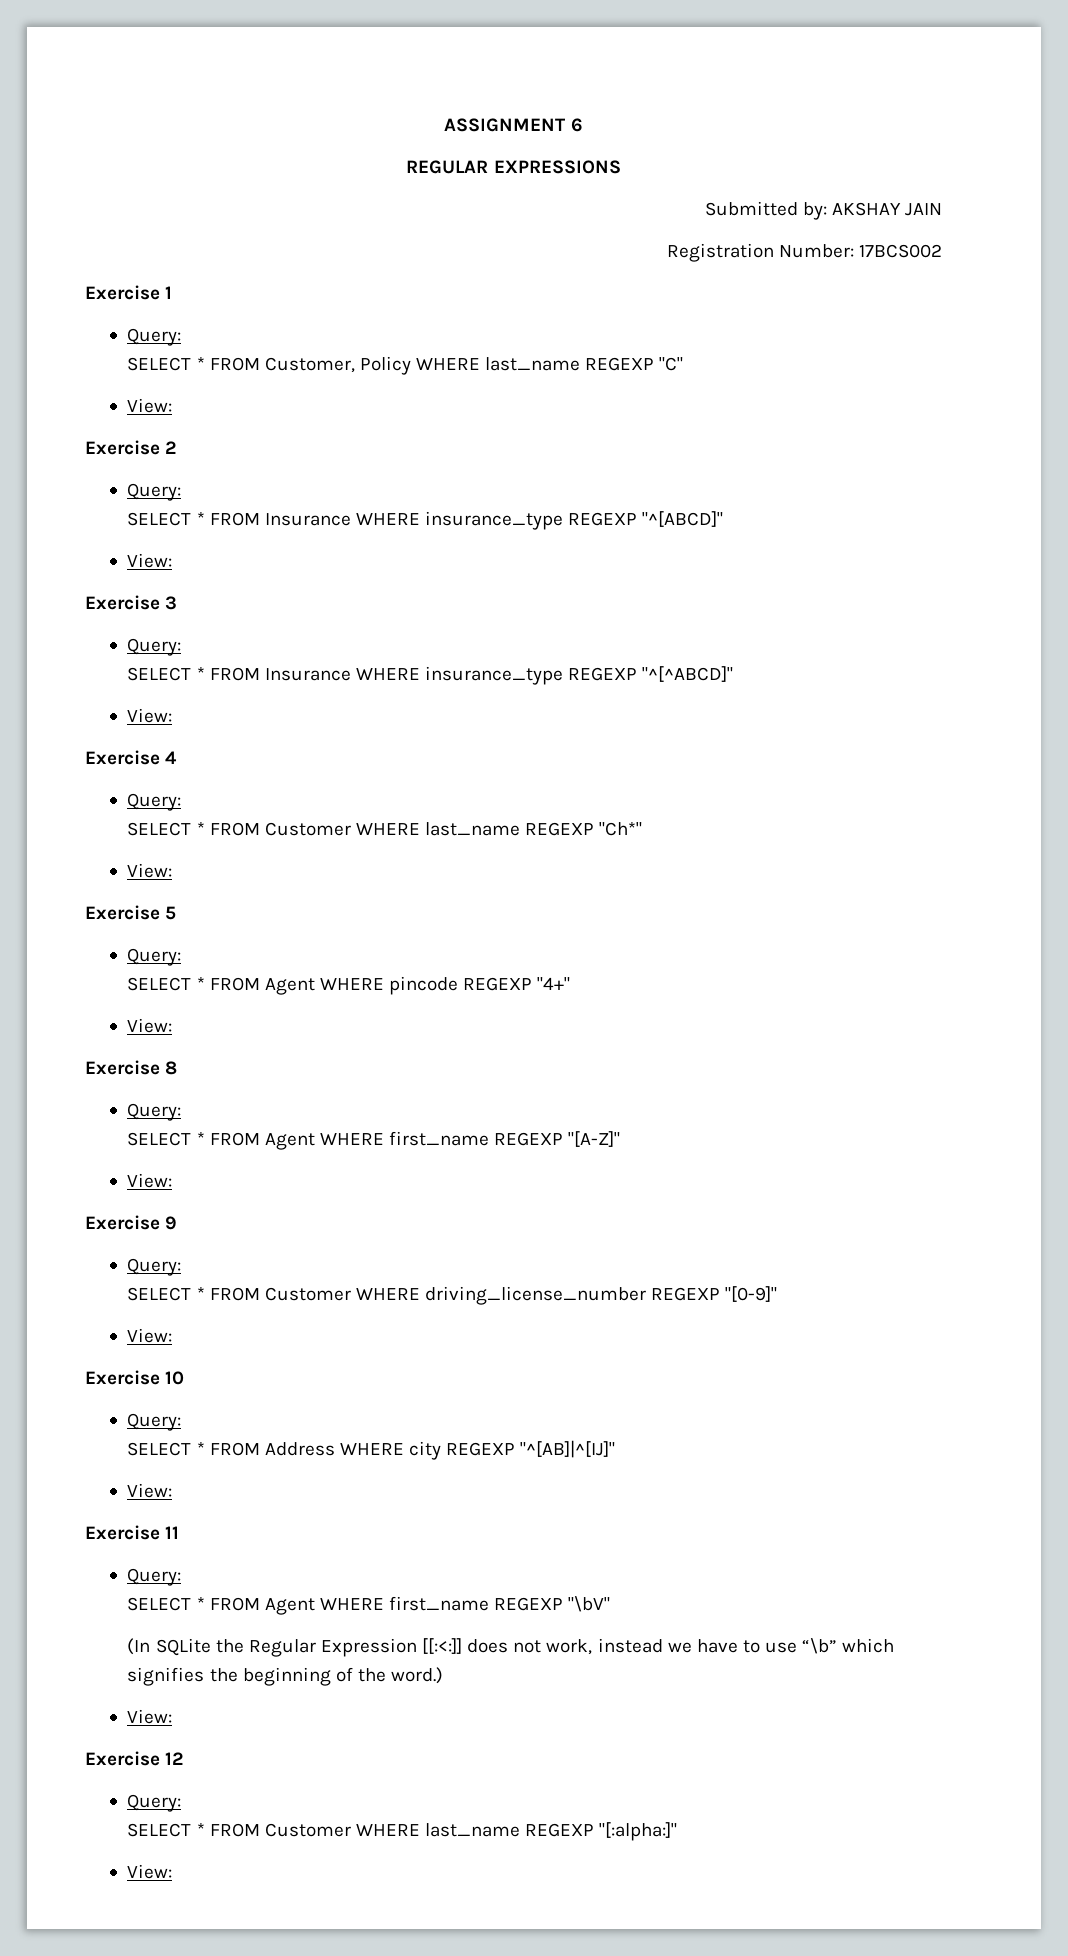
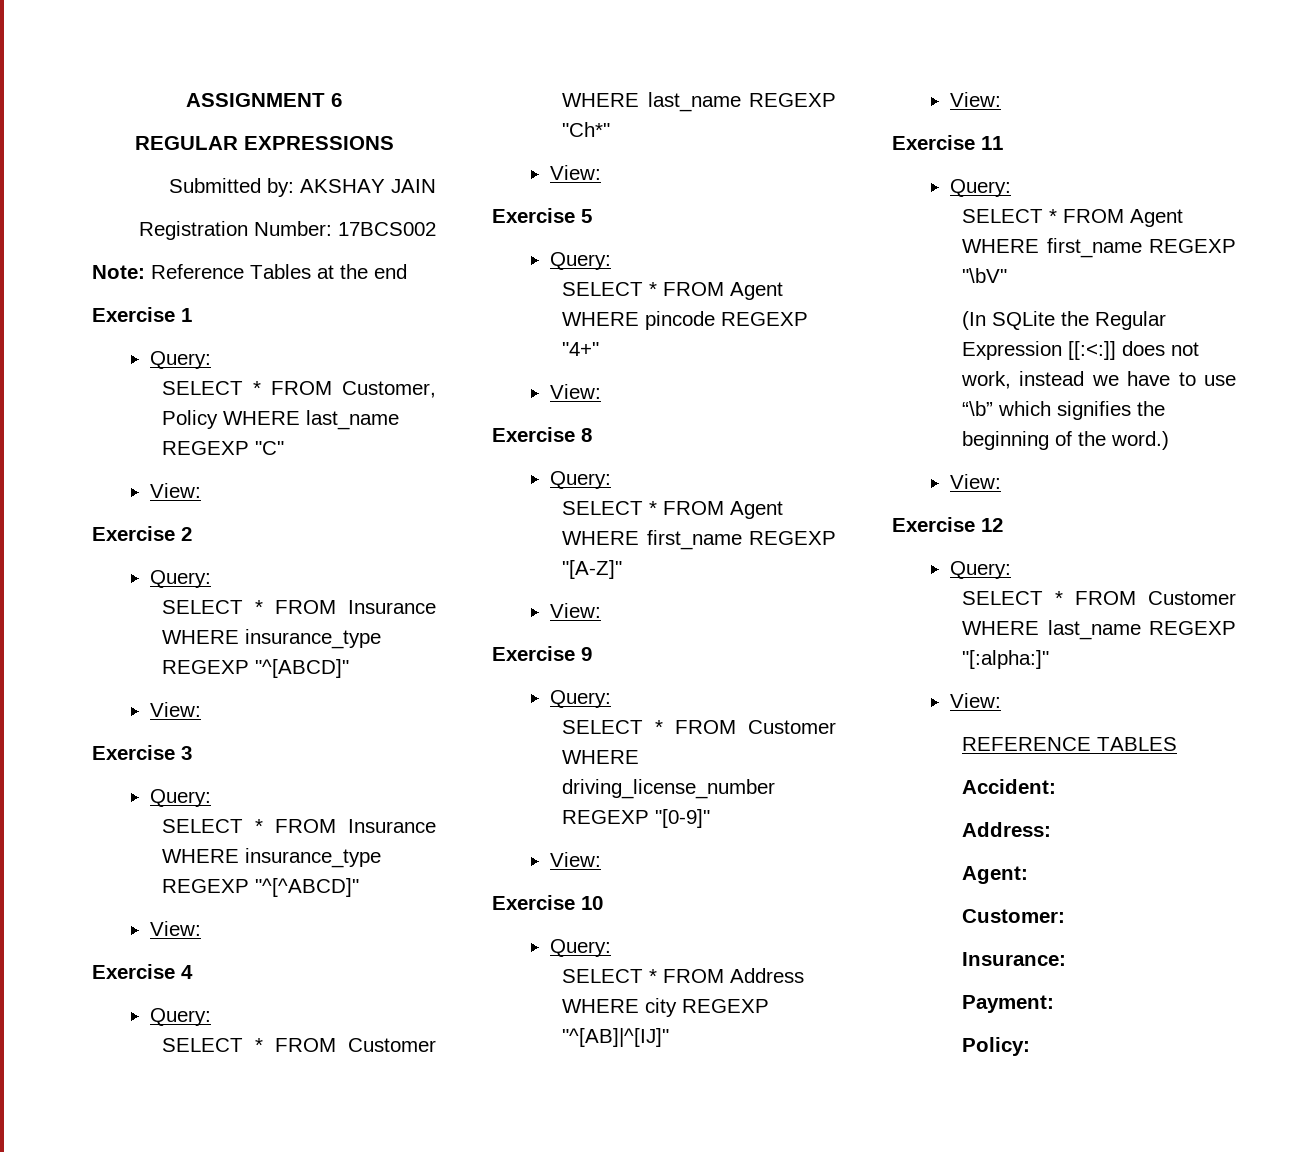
(942, 251) none -> [92,264,407,279] // Note: Reference Tables at the end
(173, 1871) none -> [962,737,1178,751] [962,779,1057,794] [962,822,1052,837] [962,866,1029,884] [962,909,1066,923] [962,952,1067,966] [962,995,1055,1013] [962,1037,1031,1056] // REFERENCE TABLES // Accident: // Address: // Agent: // Customer: // Insurance: // Payment: // Policy:

